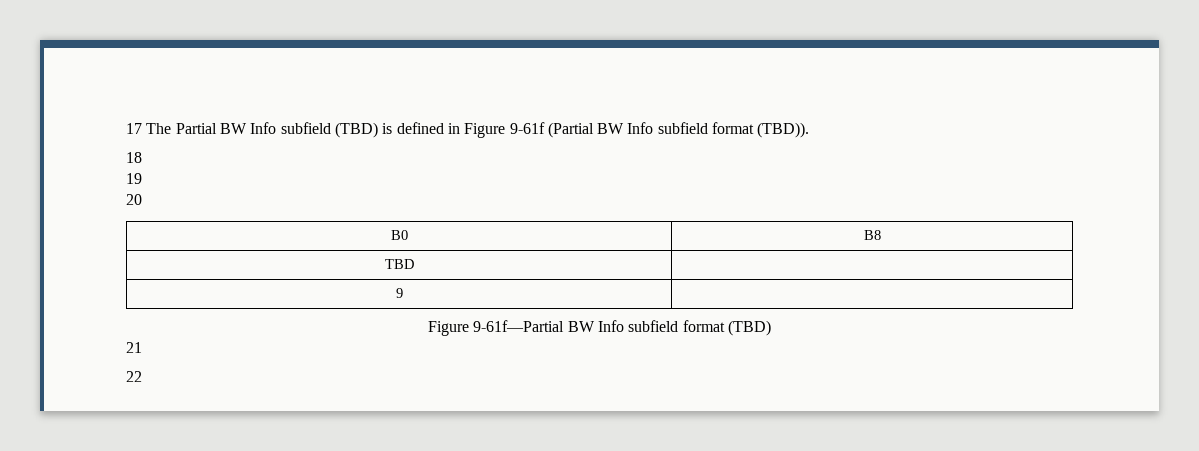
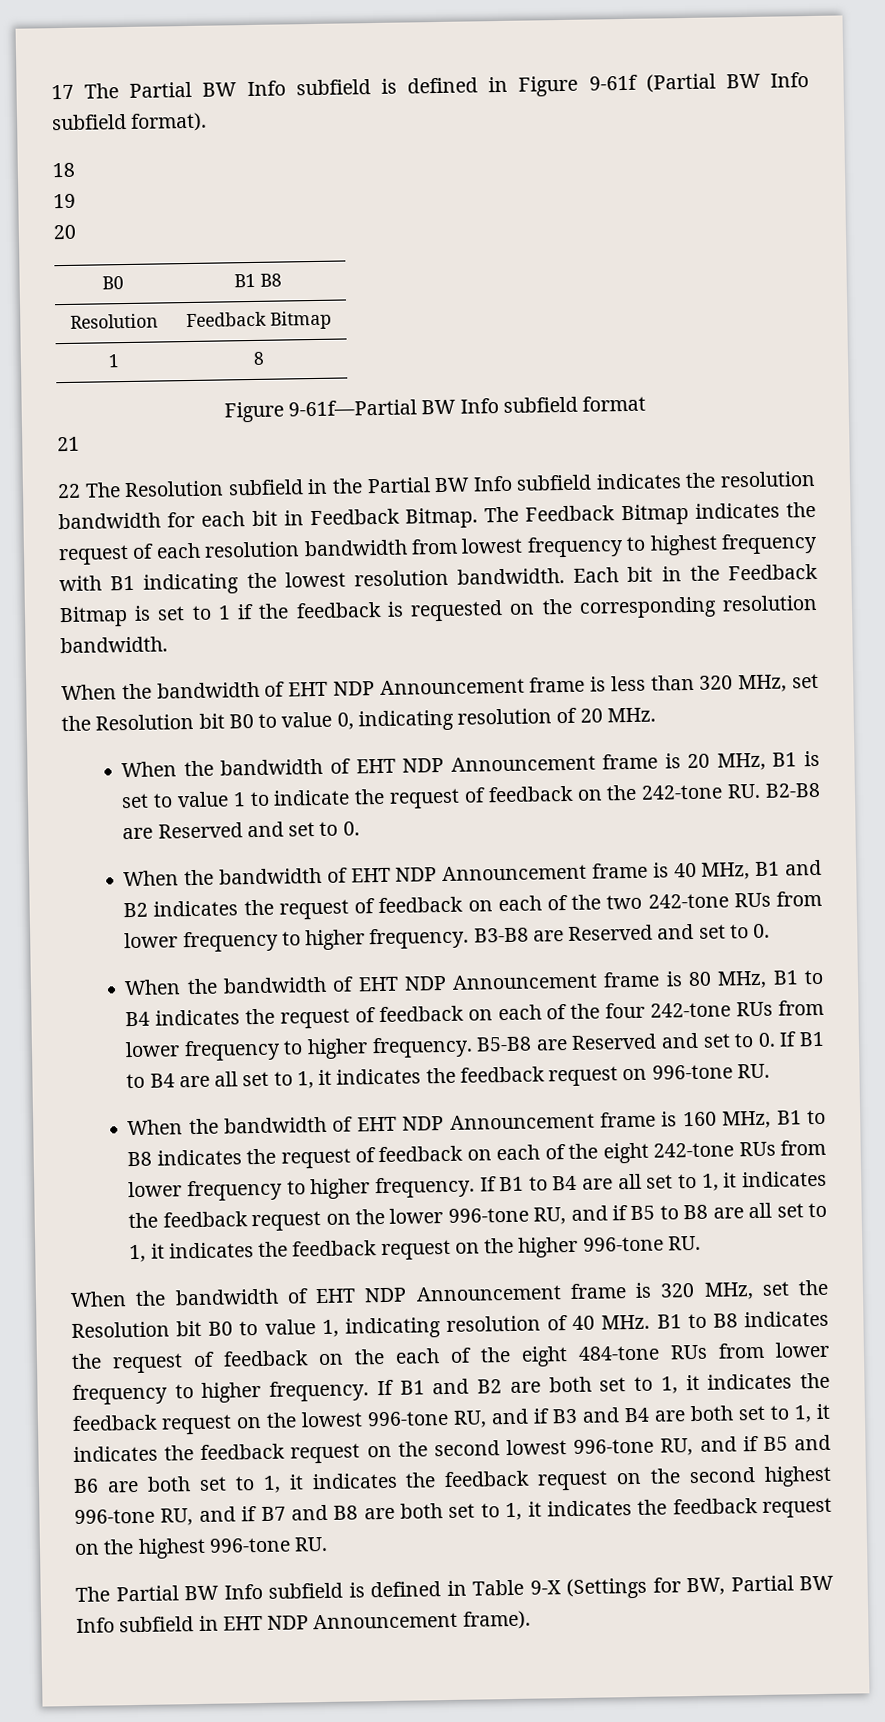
[334,122,378,138] (TBD) -> (371, 87) none
[712,122,810,138] format (TBD)). -> [130,112,208,132] format).
(408, 235) none -> [233,273,256,288] B1
[384,259,414,269] [395,288,403,298] TBD | // 9 | -> [69,313,158,329] [185,310,332,330] [108,354,120,368] [253,351,265,365] Resolution | Feedback Bitmap // 1 | 8
[727,320,771,336] (TBD) -> (647, 403) none
(142, 376) none -> [84,470,816,498] [58,501,816,530] [58,532,818,566] [59,563,818,595] [59,594,819,628] [60,636,168,654] [61,673,820,701] [61,707,656,732] [121,750,820,778] [121,782,821,809] [122,821,360,840] [123,859,822,887] [123,890,822,920] [124,923,771,953] [124,969,824,996] [125,999,824,1029] [125,1031,825,1062] [126,1063,770,1089] [127,1109,826,1136] [127,1139,826,1169] [128,1170,827,1202] [128,1202,828,1232] [129,1235,701,1263] [70,1279,829,1308] [71,1310,829,1339] [71,1341,830,1374] [72,1372,831,1406] [72,1403,831,1435] [73,1434,831,1464] [73,1465,832,1493] [74,1497,832,1526] [74,1536,329,1559] [75,1575,834,1602] [76,1610,531,1633] The Resolution subfield in the Partial BW Info subfield indicates the resolution bandwidth for each bit in Feedback Bitmap. The Feedback Bitmap indicates the request of each resolution bandwidth from lowest frequency to highest frequency with B1 indicating the lowest resolution bandwidth. Each bit in the Feedback Bitmap is set to 1 if the feedback is requested on the corresponding resolution bandwidth. // When the bandwidth of EHT NDP Announcement frame is less than 320 MHz, set the Resolution bit B0 to value 0, indicating resolution of 20 MHz. // When the bandwidth of EHT NDP Announcement frame is 20 MHz, B1 is set to value 1 to indicate the request of feedback on the 242-tone RU. B2-B8 are Reserved and set to 0. // When the bandwidth of EHT NDP Announcement frame is 40 MHz, B1 and B2 indicates the request of feedback on each of the two 242-tone RUs from lower frequency to higher frequency. B3-B8 are Reserved and set to 0. // When the bandwidth of EHT NDP Announcement frame is 80 MHz, B1 to B4 indicates the request of feedback on each of the four 242-tone RUs from lower frequency to higher frequency. B5-B8 are Reserved and set to 0. If B1 to B4 are all set to 1, it indicates the feedback request on 996-tone RU. // When the bandwidth of EHT NDP Announcement frame is 160 MHz, B1 to B8 indicates the request of feedback on each of the eight 242-tone RUs from lower frequency to higher frequency. If B1 to B4 are all set to 1, it indicates the feedback request on the lower 996-tone RU, and if B5 to B8 are all set to 1, it indicates the feedback request on the higher 996-tone RU. // When the bandwidth of EHT NDP Announcement frame is 320 MHz, set the Resolution bit B0 to value 1, indicating resolution of 40 MHz. B1 to B8 indicates the request of feedback on the each of the eight 484-tone RUs from lower frequency to higher frequency. If B1 and B2 are both set to 1, it indicates the feedback request on the lowest 996-tone RU, and if B3 and B4 are both set to 1, it indicates the feedback request on the second lowest 996-tone RU, and if B5 and B6 are both set to 1, it indicates the feedback request on the second highest 996-tone RU, and if B7 and B8 are both set to 1, it indicates the feedback request on the highest 996-tone RU. // The Partial BW Info subfield is defined in Table 9-X (Settings for BW, Partial BW Info subfield in EHT NDP Announcement frame).

